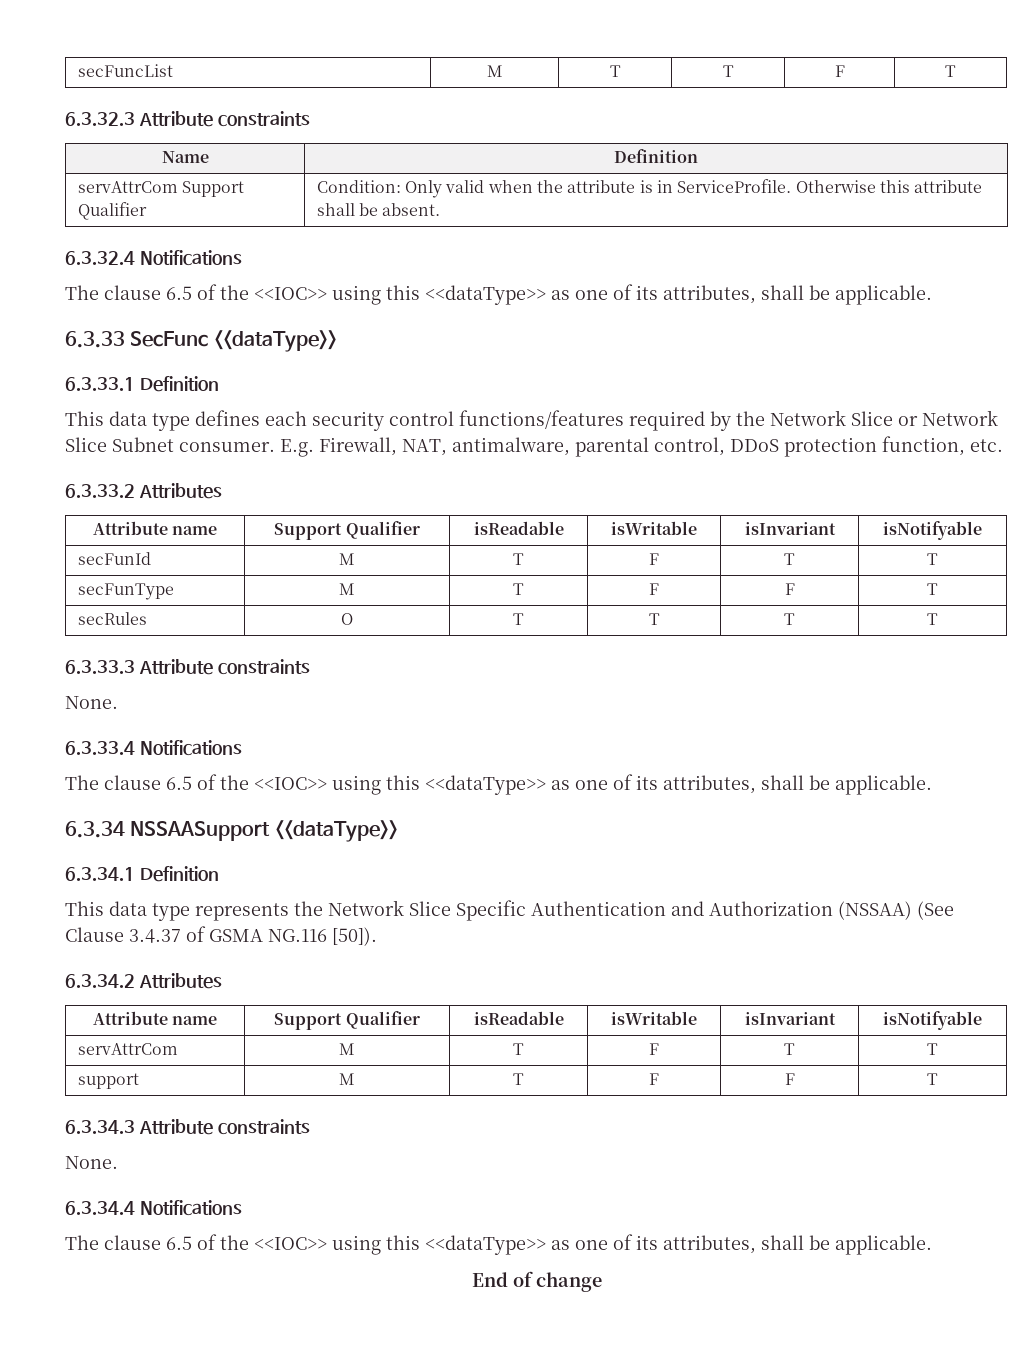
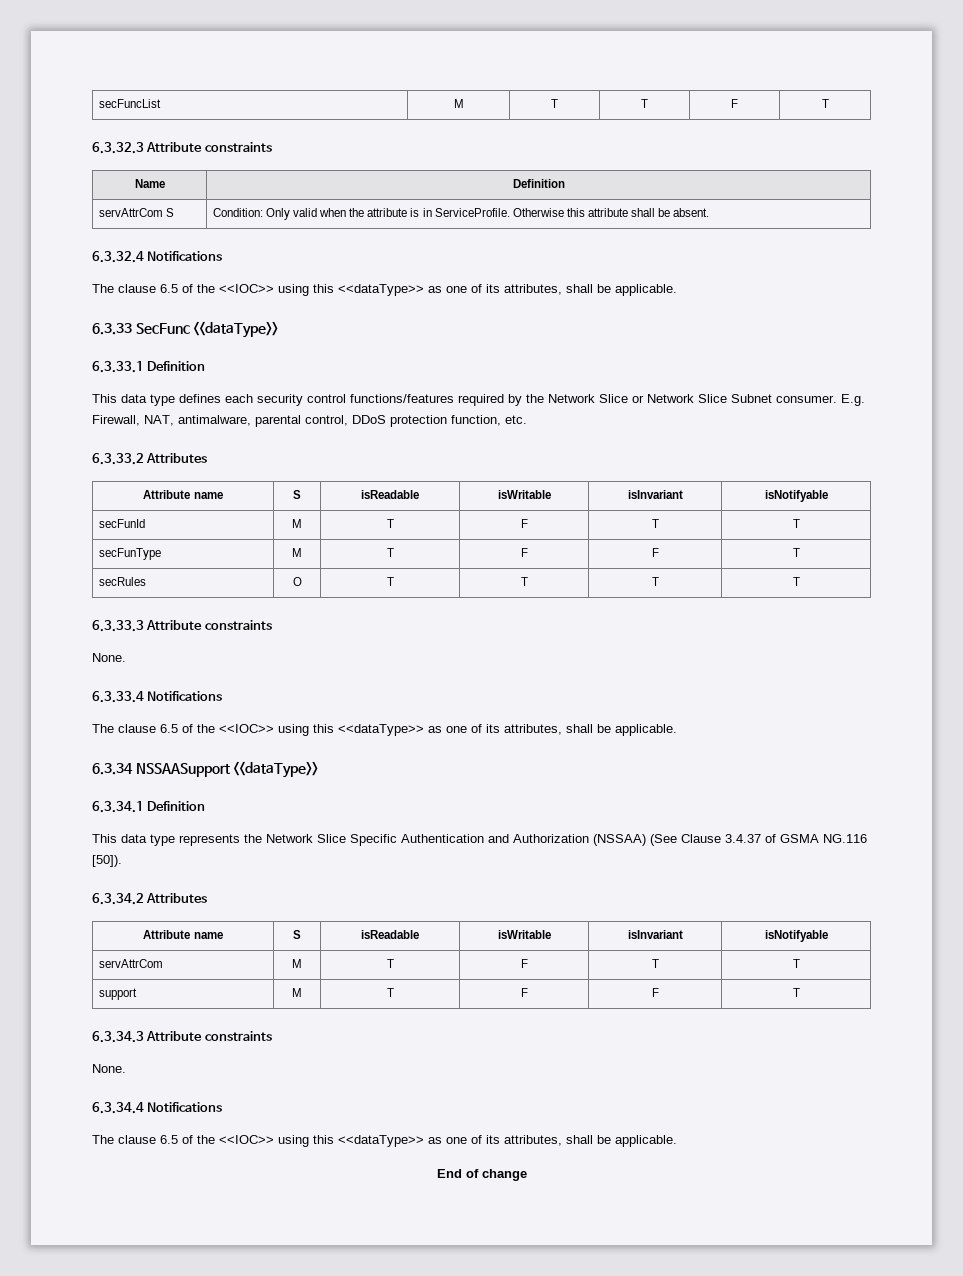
[182,181,245,197] [77,202,147,220] Support Qualifier -> [165,208,174,217] S
[274,521,420,540] Support Qualifier -> [293,490,301,499] S
[274,1011,420,1030] Support Qualifier -> [293,930,301,939] S

